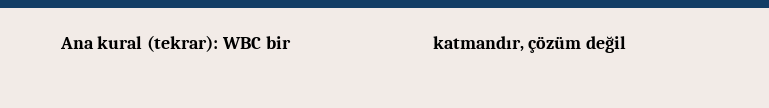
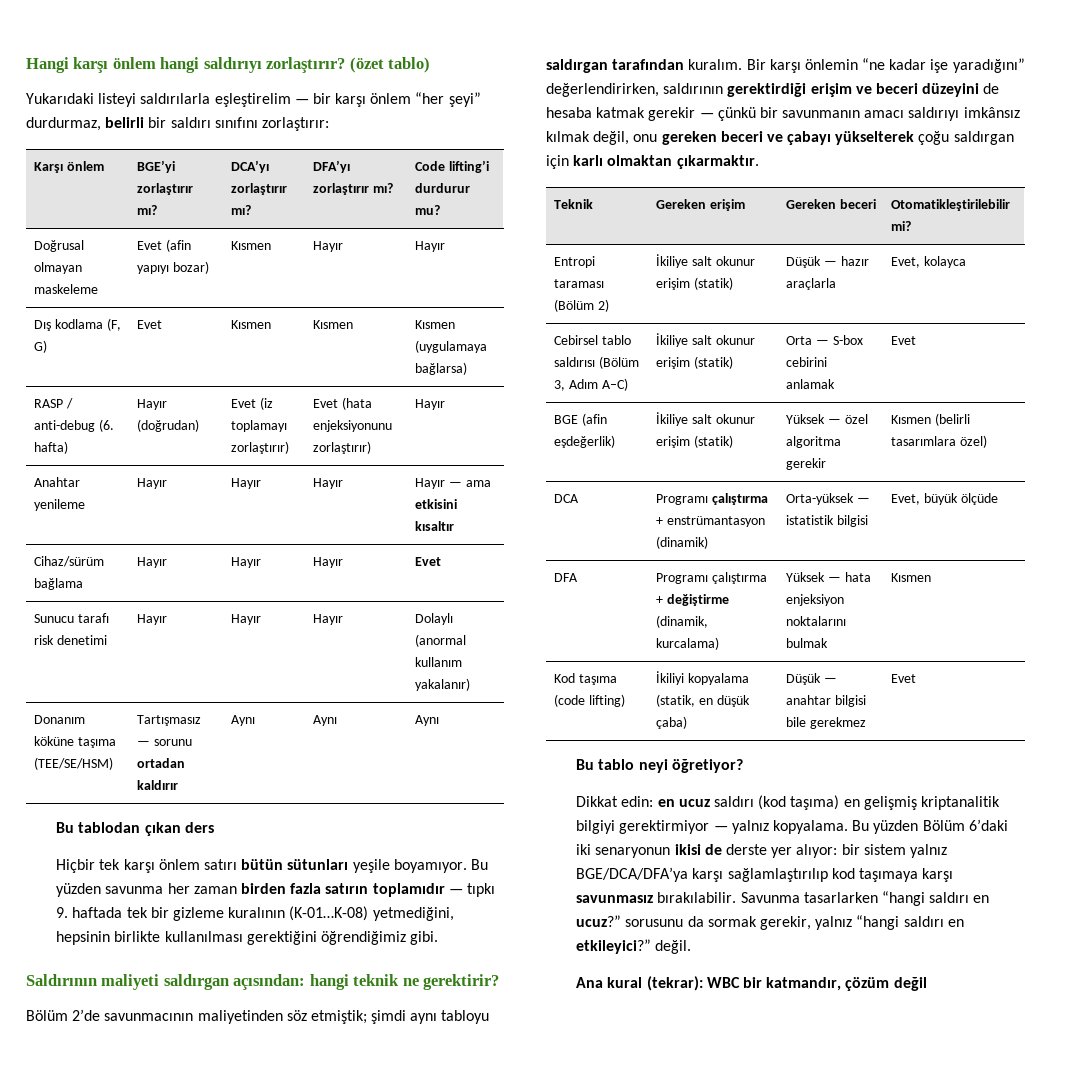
(59, 43) none -> [26,57,431,73] [26,92,481,107] [26,117,329,131] [34,161,104,173] [137,160,176,173] [137,183,194,195] [137,205,158,215] [231,160,270,173] [231,183,288,195] [231,205,252,215] [313,160,351,173] [313,183,393,195] [415,160,489,173] [415,183,471,193] [415,205,441,215] [34,240,85,252] [34,262,83,274] [34,284,99,294] [137,239,191,252] [137,261,209,274] [231,241,272,250] [313,241,344,252] [415,241,446,252] [34,318,121,331] [34,340,48,353] [137,320,163,329] [231,320,272,329] [313,320,354,329] [415,320,456,329] [415,340,488,353] [415,362,468,375] [34,398,73,409] [34,419,114,432] [34,441,69,454] [137,399,168,410] [137,419,200,432] [231,397,273,410] [231,420,288,432] [231,441,290,454] [313,397,372,410] [313,420,393,432] [313,441,372,454] [415,399,446,410] [34,477,81,487] [34,499,86,511] [137,478,168,489] [231,478,262,489] [313,478,344,489] [415,478,491,489] [415,499,458,509] [415,521,455,531] [34,556,105,567] [34,578,84,590] [137,557,168,568] [231,557,262,568] [313,557,344,568] [415,557,442,566] [34,613,109,623] [34,635,107,645] [137,614,168,625] [231,614,262,625] [313,614,344,625] [415,613,454,625] [415,634,467,647] [415,657,463,667] [415,678,471,691] [34,715,86,724] [34,736,116,748] [34,757,114,770] [137,715,202,726] [137,739,192,746] [137,758,186,768] [137,780,179,790] [231,715,256,726] [313,715,338,726] [415,715,440,726] [56,822,214,836] [56,859,488,873] [56,883,495,897] [56,906,454,921] [56,931,439,945] [26,974,500,990] [26,1009,490,1024] [546,58,1025,73] [546,83,1000,97] [546,107,1020,121] [546,131,1014,145] [546,155,759,169] [554,199,594,209] [656,199,745,211] [786,199,876,209] [891,199,1011,211] [891,221,912,231] [554,256,596,268] [554,279,605,288] [554,299,609,312] [656,254,755,268] [656,277,733,290] [786,256,869,268] [786,278,837,290] [891,256,966,268] [554,335,631,345] [554,356,639,369] [554,378,628,391] [656,333,755,347] [656,356,733,369] [786,335,863,345] [786,357,828,367] [786,379,836,389] [891,336,917,345] [554,413,607,426] [554,435,616,448] [656,412,755,426] [656,435,733,448] [786,414,868,424] [786,436,842,448] [786,458,827,470] [891,413,970,426] [891,435,987,448] [554,494,580,503] [656,493,768,505] [656,516,765,527] [656,536,709,549] [786,493,870,505] [786,515,868,527] [891,493,998,505] [554,573,579,582] [656,572,767,584] [656,594,729,606] [656,615,709,628] [656,637,720,650] [786,572,871,582] [786,594,845,606] [786,616,847,626] [786,638,829,648] [891,573,932,582] [554,673,617,685] [554,694,625,707] [656,671,749,685] [656,694,750,707] [656,716,688,729] [786,673,837,685] [786,695,866,707] [786,717,866,729] [891,674,917,683] [576,759,743,773] [576,795,1000,810] [576,819,1008,834] [576,844,947,858] [576,867,954,882] [576,891,990,906] [576,915,964,930] [576,939,692,954] Hangi karşı önlem hangi saldırıyı zorlaştırır? (özet tablo) // Yukarıdaki listeyi saldırılarla eşleştirelim — bir karşı önlem “her şeyi” durdurmaz, belirli bir saldırı sınıfını zorlaştırır: // Karşı önlem | BGE’yi zorlaştırır mı? | DCA’yı zorlaştırır mı? | DFA’yı zorlaştırır mı? | Code lifting’i durdurur mu? // Doğrusal olmayan maskeleme | Evet (afin yapıyı bozar) | Kısmen | Hayır | Hayır // Dış kodlama (F, G) | Evet | Kısmen | Kısmen | Kısmen (uygulamaya bağlarsa) // RASP / anti-debug (6. hafta) | Hayır (doğrudan) | Evet (iz toplamayı zorlaştırır) | Evet (hata enjeksiyonunu zorlaştırır) | Hayır // Anahtar yenileme | Hayır | Hayır | Hayır | Hayır — ama etkisini kısaltır // Cihaz/sürüm bağlama | Hayır | Hayır | Hayır | Evet // Sunucu tarafı risk denetimi | Hayır | Hayır | Hayır | Dolaylı (anormal kullanım yakalanır) // Donanım köküne taşıma (TEE/SE/HSM) | Tartışmasız — sorunu ortadan kaldırır | Aynı | Aynı | Aynı // Bu tablodan çıkan ders // Hiçbir tek karşı önlem satırı bütün sütunları yeşile boyamıyor. Bu yüzden savunma her zaman birden fazla satırın toplamıdır — tıpkı 9. haftada tek bir gizleme kuralının (K-01…K-08) yetmediğini, hepsinin birlikte kullanılması gerektiğini öğrendiğimiz gibi. // Saldırının maliyeti saldırgan açısından: hangi teknik ne gerektirir? // Bölüm 2’de savunmacının maliyetinden söz etmiştik; şimdi aynı tabloyu saldırgan tarafından kuralım. Bir karşı önlemin “ne kadar işe yaradığını” değerlendirirken, saldırının gerektirdiği erişim ve beceri düzeyini de hesaba katmak gerekir — çünkü bir savunmanın amacı saldırıyı imkânsız kılmak değil, onu gereken beceri ve çabayı yükselterek çoğu saldırgan için karlı olmaktan çıkarmaktır. // Teknik | Gereken erişim | Gereken beceri | Otomatikleştirilebilir mi? // Entropi taraması (Bölüm 2) | İkiliye salt okunur erişim (statik) | Düşük — hazır araçlarla | Evet, kolayca // Cebirsel tablo saldırısı (Bölüm 3, Adım A–C) | İkiliye salt okunur erişim (statik) | Orta — S-box cebirini anlamak | Evet // BGE (afin eşdeğerlik) | İkiliye salt okunur erişim (statik) | Yüksek — özel algoritma gerekir | Kısmen (belirli tasarımlara özel) // DCA | Programı çalıştırma + enstrümantasyon (dinamik) | Orta-yüksek — istatistik bilgisi | Evet, büyük ölçüde // DFA | Programı çalıştırma + değiştirme (dinamik, kurcalama) | Yüksek — hata enjeksiyon noktalarını bulmak | Kısmen // Kod taşıma (code lifting) | İkiliyi kopyalama (statik, en düşük çaba) | Düşük — anahtar bilgisi bile gerekmez | Evet // Bu tablo neyi öğretiyor? // Dikkat edin: en ucuz saldırı (kod taşıma) en gelişmiş kriptanalitik bilgiyi gerektirmiyor — yalnız kopyalama. Bu yüzden Bölüm 6’daki iki senaryonun ikisi de derste yer alıyor: bir sistem yalnız BGE/DCA/DFA’ya karşı sağlamlaştırılıp kod taşımaya karşı savunmasız bırakılabilir. Savunma tasarlarken “hangi saldırı en ucuz?” sorusunu da sormak gerekir, yalnız “hangi saldırı en etkileyici?” değil. //

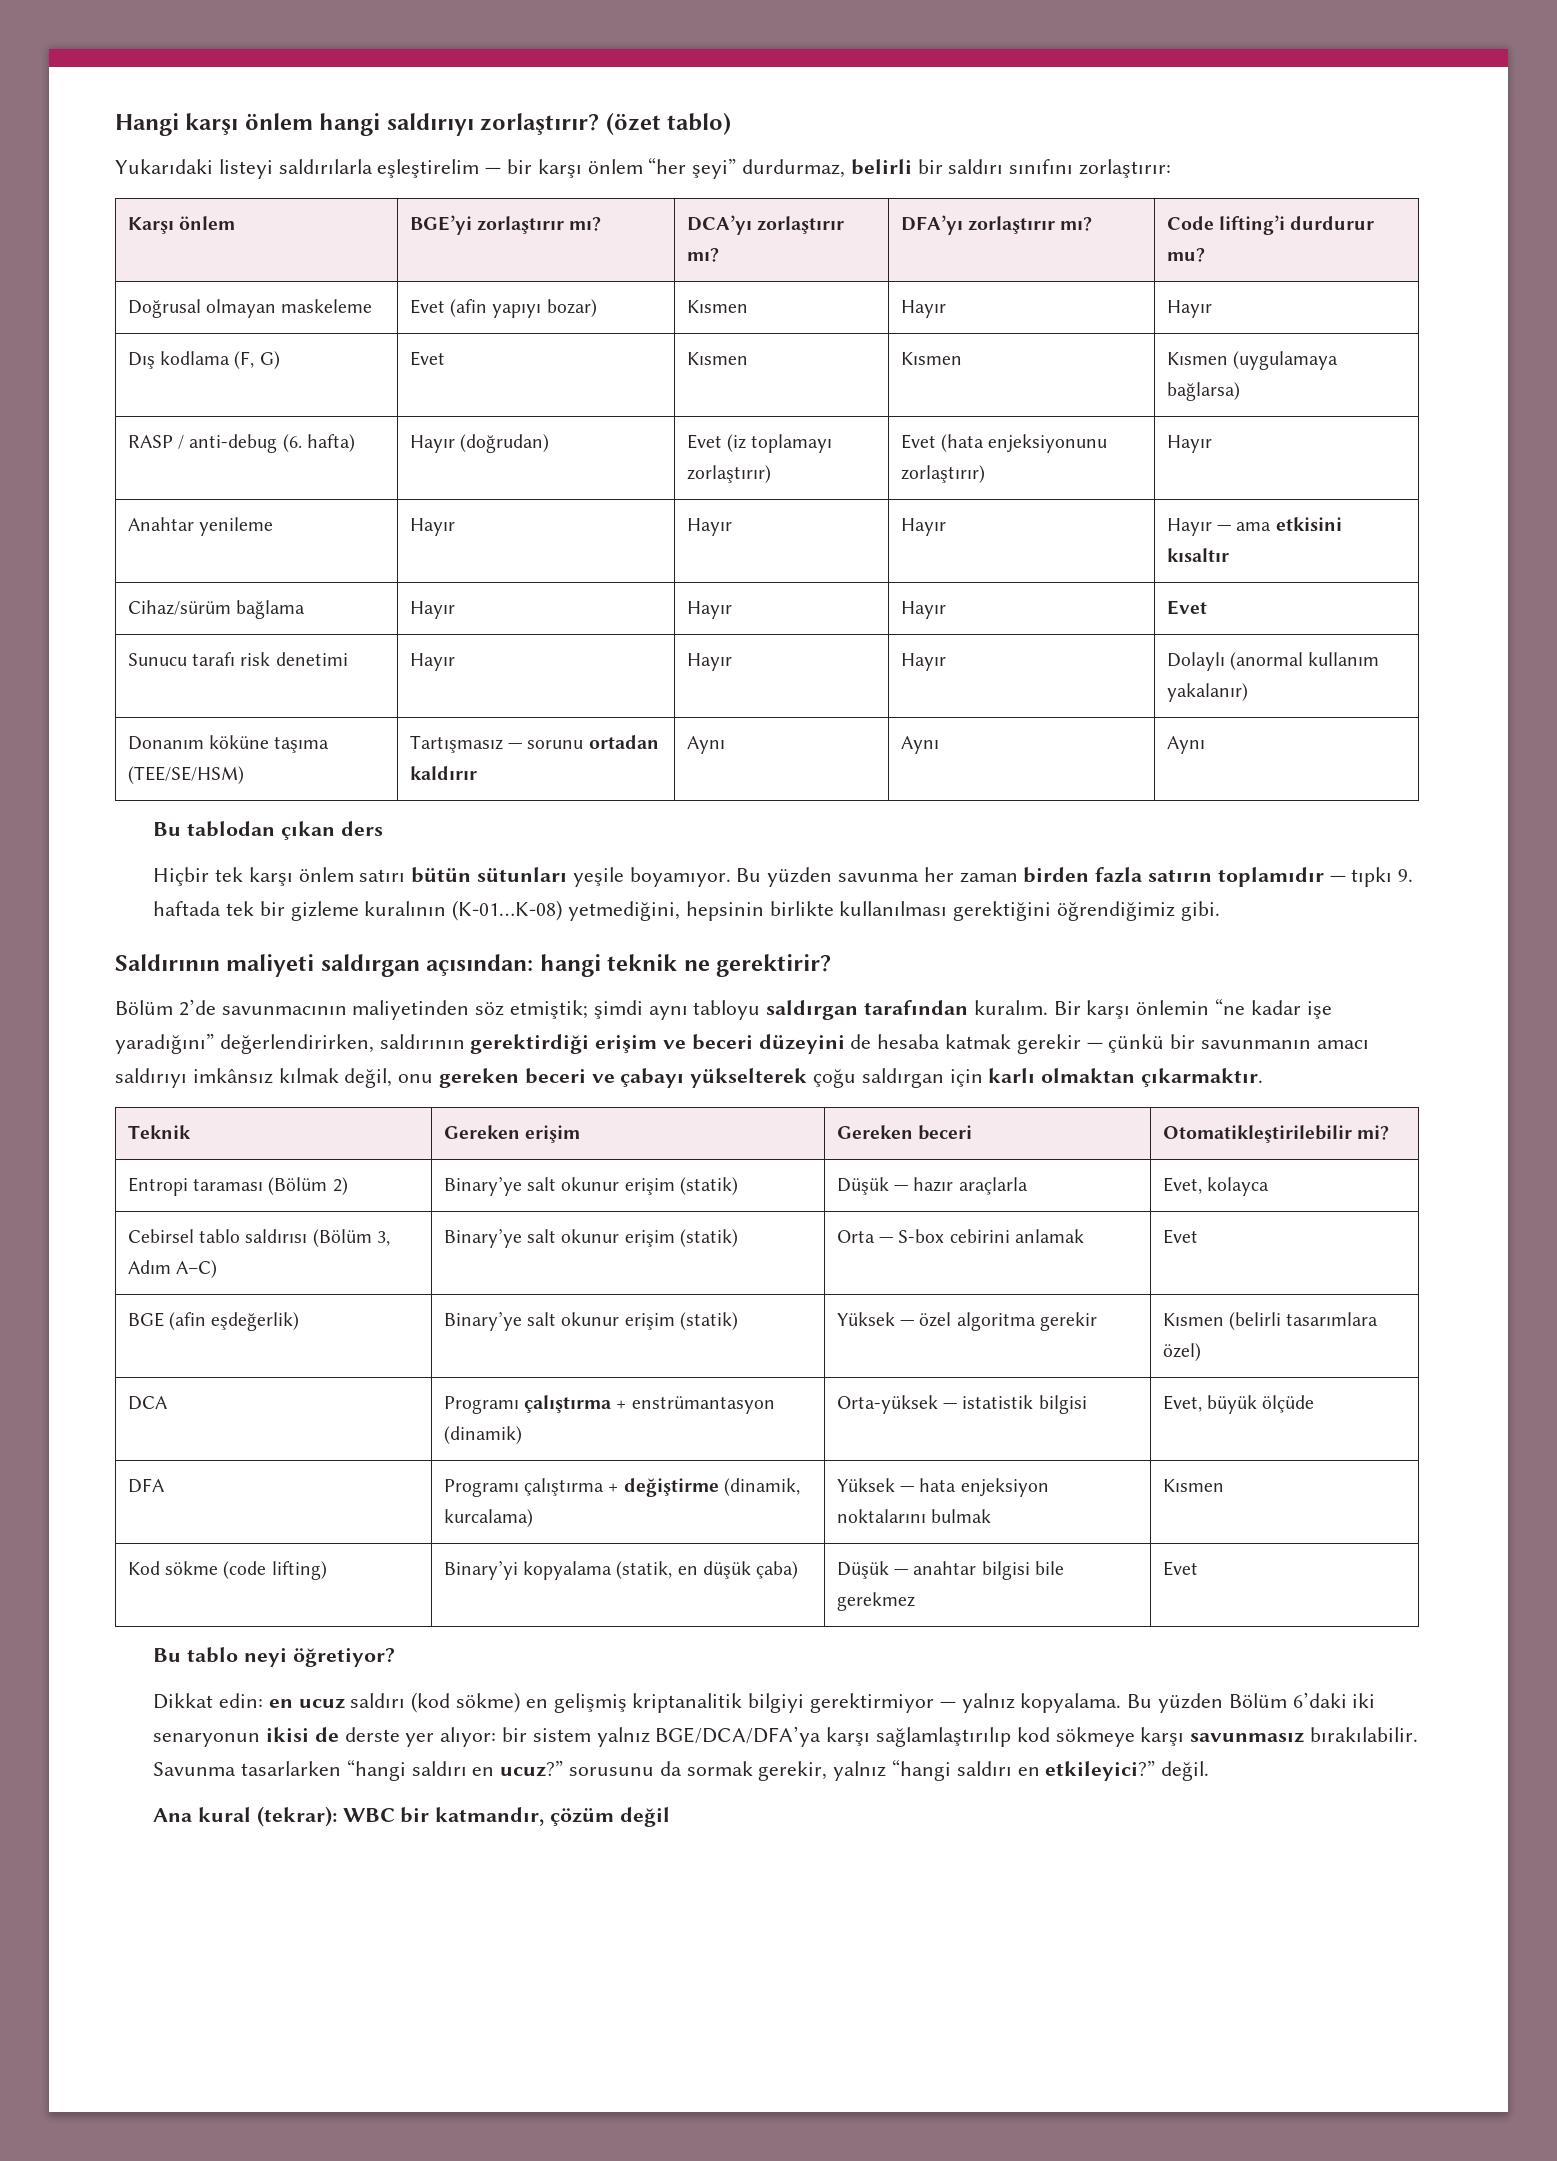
[656,254,689,268] İkiliye -> [443,1177,522,1196] Binary’ye
[656,333,689,347] İkiliye -> [443,1229,522,1248] Binary’ye
[656,412,689,426] İkiliye -> [443,1312,522,1331] Binary’ye
[578,674,617,685] taşıma -> [165,1561,219,1575] sökme
[656,671,685,685] İkiliyi -> [443,1561,518,1580] Binary’yi
[790,795,840,810] taşıma) -> [456,1692,521,1713] sökme)
[858,868,918,882] taşımaya -> [1055,1727,1135,1747] sökmeye

